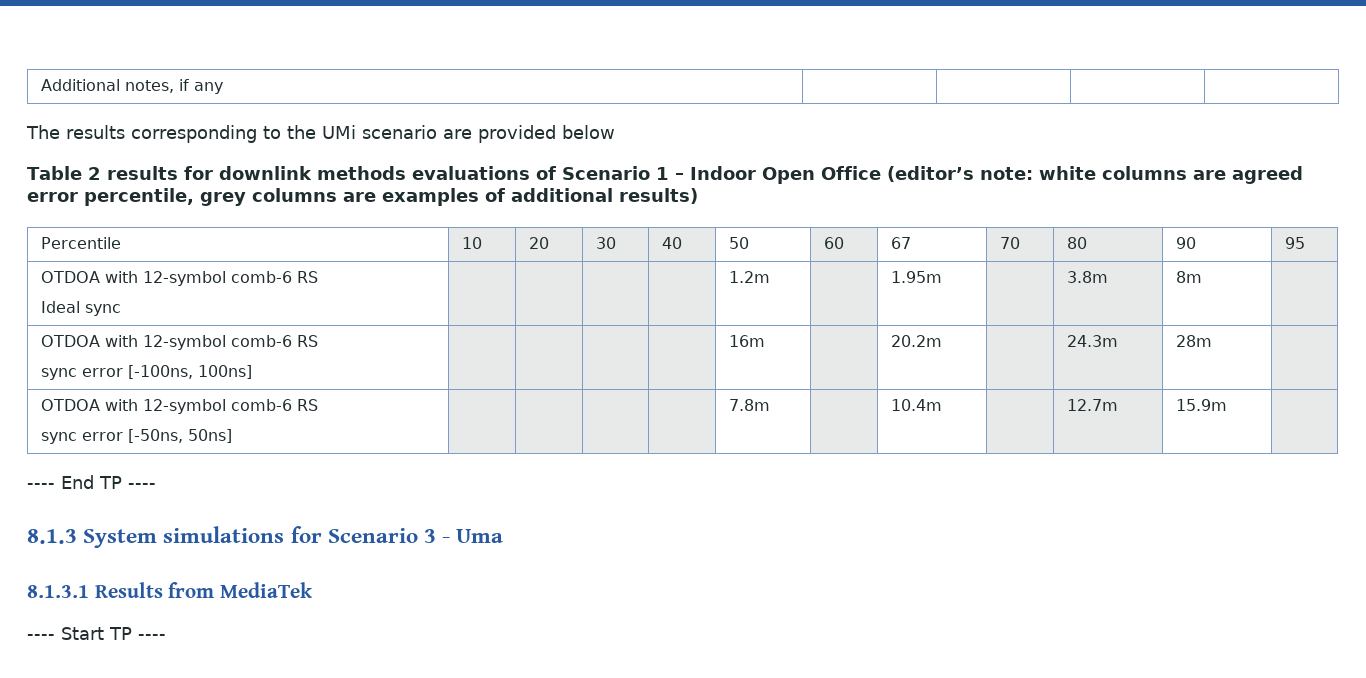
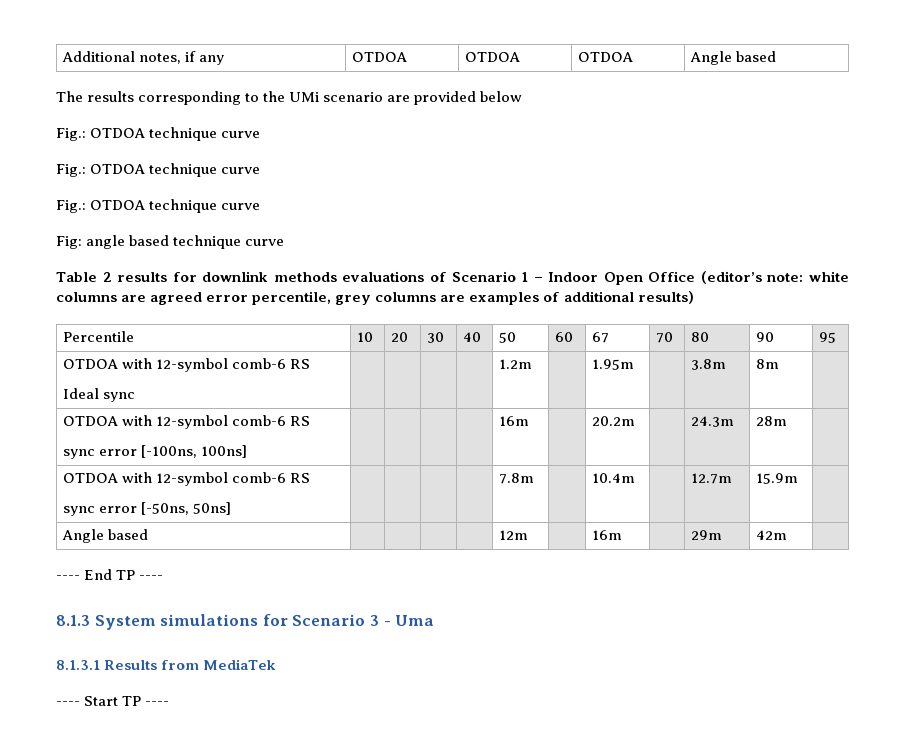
(223, 88) | | | -> [352,52,408,62] [465,52,521,62] [578,52,634,62] [690,51,777,65] OTDOA | OTDOA | OTDOA | Angle based
(615, 132) none -> [56,127,261,141] [56,163,261,177] [56,199,261,213] [56,235,285,249] // Fig.: OTDOA technique curve // Fig.: OTDOA technique curve // Fig.: OTDOA technique curve // Fig: angle based technique curve
(1227, 405) none -> [62,529,149,543] [499,530,529,540] [592,530,623,540] [691,530,723,540] [756,530,788,540] // Angle based | | | | | 12m | | 16m | | 29m | 42m |

